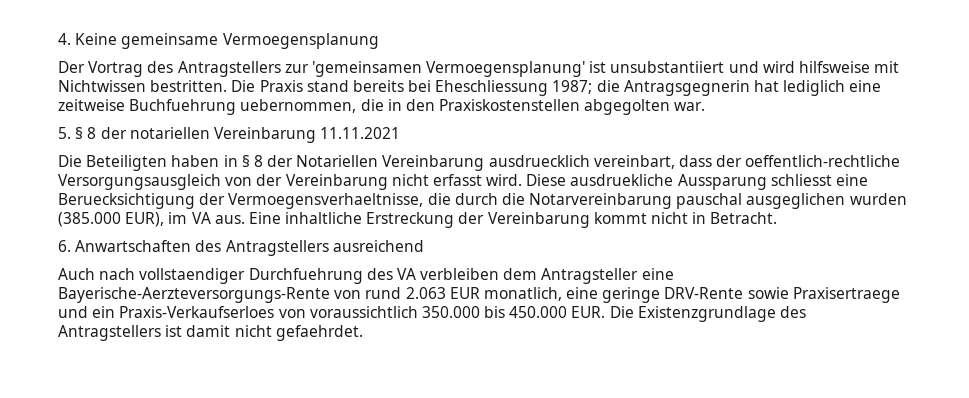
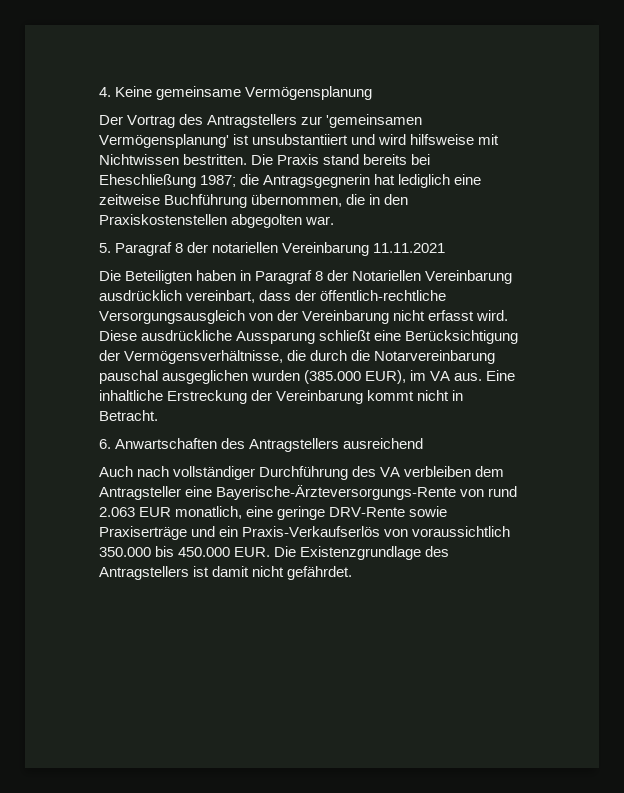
[222,33,379,49] Vermoegensplanung -> [245,86,373,100] Vermögensplanung
[426,61,586,77] Vermoegensplanung' -> [99,134,229,148] Vermögensplanung'
[435,80,549,96] Eheschliessung -> [99,174,196,188] Eheschließung
[129,99,357,115] Buchfuehrung uebernommen, -> [164,194,343,208] Buchführung übernommen,
[75,127,84,139] § -> [115,242,173,256] Paragraf
[241,155,250,167] § -> [255,270,313,284] Paragraf
[488,155,590,167] ausdruecklich -> [99,290,182,301] ausdrücklich
[745,155,901,167] oeffentlich-rechtliche -> [320,290,447,301] öffentlich-rechtliche
[570,174,869,190] [58,193,424,209] ausdruekliche Aussparung schliesst eine Beruecksichtigung der Vermoegensverhaeltnisse, -> [141,330,519,344] [99,350,284,364] ausdrückliche Aussparung schließt eine Berücksichtigung der Vermögensverhältnisse,
[139,268,363,284] vollstaendiger Durchfuehrung -> [173,466,349,480] vollständiger Durchführung
[58,287,330,303] Bayerische-Aerzteversorgungs-Rente -> [216,485,457,500] Bayerische-Ärzteversorgungs-Rente
[792,287,900,303] Praxisertraege -> [99,526,187,540] Praxiserträge
[119,306,275,318] Praxis-Verkaufserloes -> [242,526,381,537] Praxis-Verkaufserlös
[275,325,363,341] gefaehrdet. -> [287,566,353,580] gefährdet.

